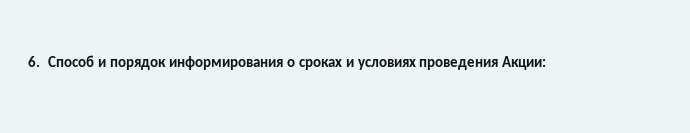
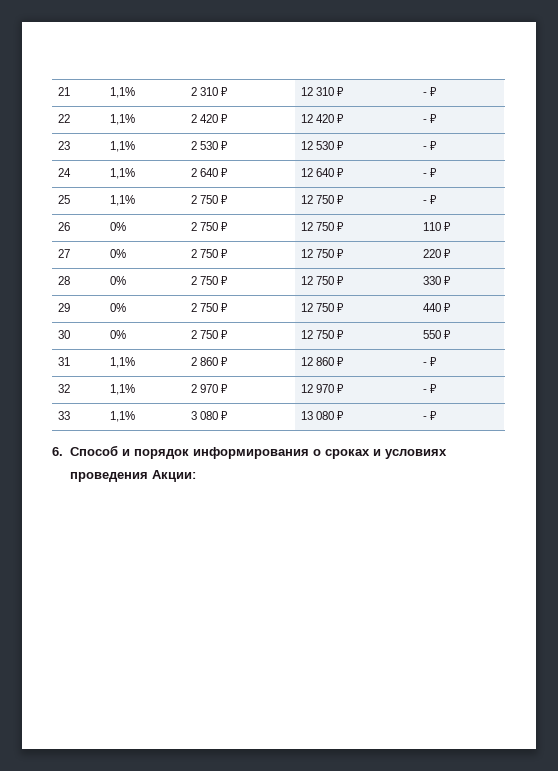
(28, 61) none -> [57,87,70,96] [109,87,135,98] [190,87,228,96] [300,87,344,96] [422,87,437,96] [57,114,70,123] [109,114,135,125] [190,114,228,123] [300,114,344,123] [422,114,437,123] [57,141,70,150] [109,141,135,152] [190,141,228,150] [300,141,344,150] [422,141,437,150] [57,168,71,177] [109,168,135,179] [190,168,228,177] [300,168,344,177] [422,168,437,177] [57,195,70,204] [109,195,135,206] [190,195,228,204] [300,195,344,204] [422,195,437,204] [57,222,70,231] [109,222,126,231] [190,222,228,231] [300,222,344,231] [422,222,451,231] [57,249,70,258] [109,249,126,258] [190,249,228,258] [300,249,344,258] [422,249,451,258] [57,276,70,285] [109,276,126,285] [190,276,228,285] [300,276,344,285] [422,276,451,285] [57,303,70,312] [109,303,126,312] [190,303,228,312] [300,303,344,312] [422,303,451,312] [57,330,70,339] [109,330,126,339] [190,330,228,339] [300,330,344,339] [422,330,451,339] [57,357,70,366] [109,357,135,368] [190,357,228,366] [300,357,344,366] [422,357,437,366] [57,384,70,393] [109,384,135,395] [190,384,228,393] [300,384,344,393] [422,384,437,393] [57,411,70,420] [109,411,135,422] [190,411,228,420] [300,411,344,420] [422,411,437,420] 21 | 1,1% | 2 310 ₽ | 12 310 ₽ | - ₽ // 22 | 1,1% | 2 420 ₽ | 12 420 ₽ | - ₽ // 23 | 1,1% | 2 530 ₽ | 12 530 ₽ | - ₽ // 24 | 1,1% | 2 640 ₽ | 12 640 ₽ | - ₽ // 25 | 1,1% | 2 750 ₽ | 12 750 ₽ | - ₽ // 26 | 0% | 2 750 ₽ | 12 750 ₽ | 110 ₽ // 27 | 0% | 2 750 ₽ | 12 750 ₽ | 220 ₽ // 28 | 0% | 2 750 ₽ | 12 750 ₽ | 330 ₽ // 29 | 0% | 2 750 ₽ | 12 750 ₽ | 440 ₽ // 30 | 0% | 2 750 ₽ | 12 750 ₽ | 550 ₽ // 31 | 1,1% | 2 860 ₽ | 12 860 ₽ | - ₽ // 32 | 1,1% | 2 970 ₽ | 12 970 ₽ | - ₽ // 33 | 1,1% | 3 080 ₽ | 13 080 ₽ | - ₽ //

